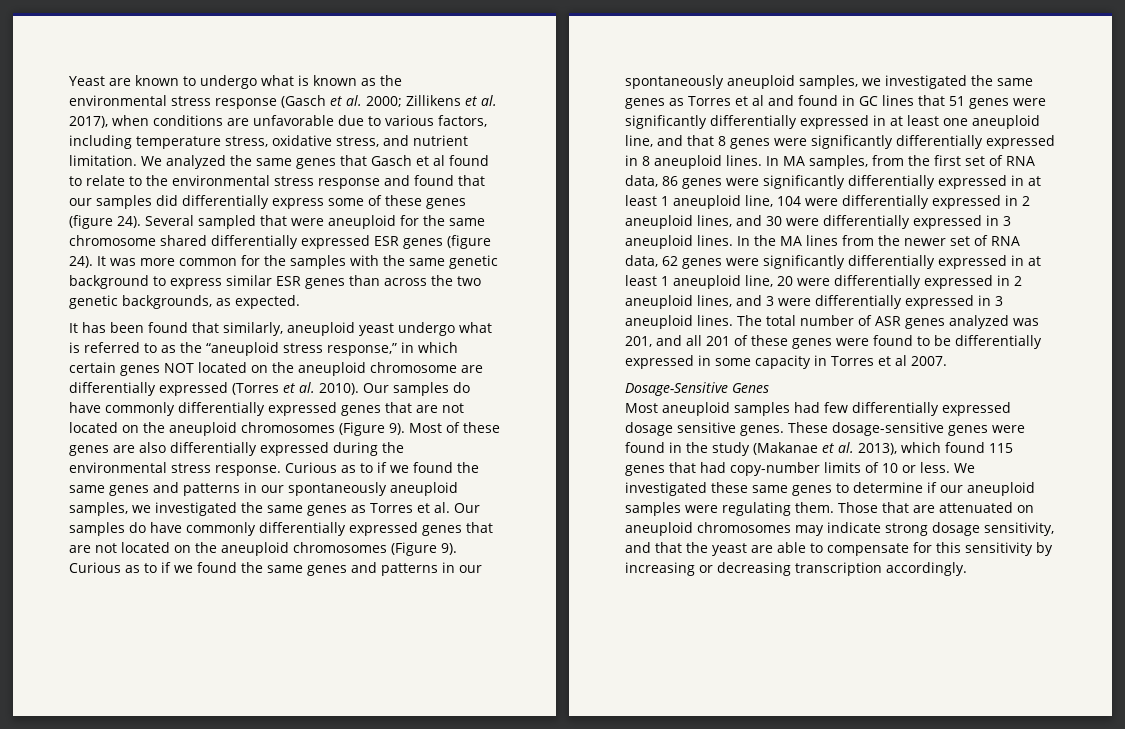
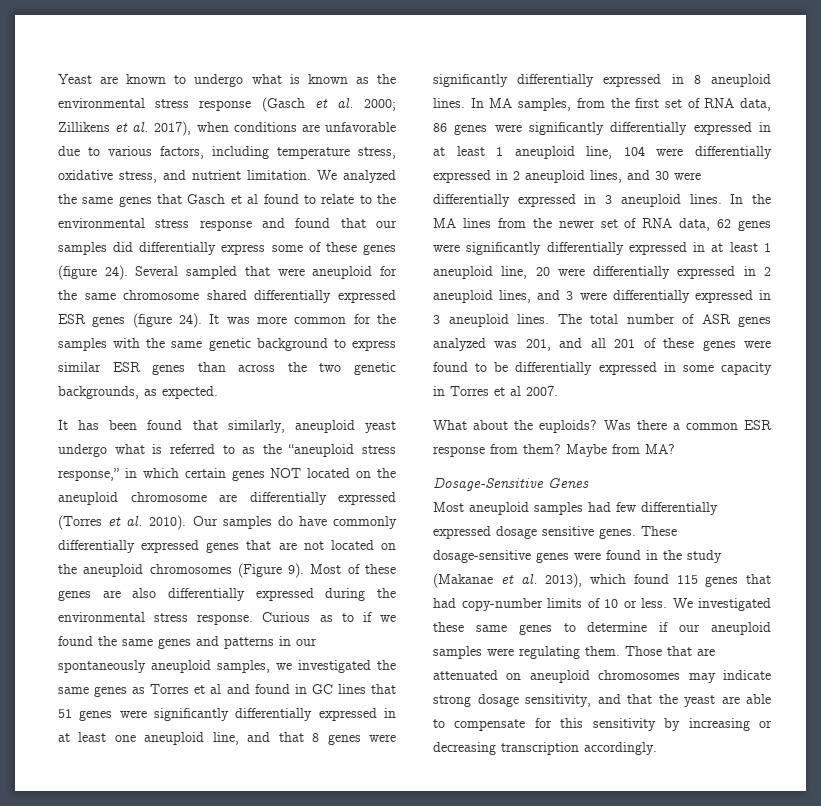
[433,502,480,513] [69,522,493,536] [69,542,457,556] [69,562,482,576] [625,75,1033,89] [625,96,748,109] al. Our samples do have commonly differentially expressed genes that are not located on the aneuploid chromosomes (Figure 9). Curious as to if we found the same genes and patterns in our spontaneously aneuploid samples, we investigated the same genes as Torres et -> (206, 689) none
(947, 361) none -> [433,420,772,433] [433,444,675,457] // What about the euploids? Was there a common ESR response from them? Maybe from MA?

